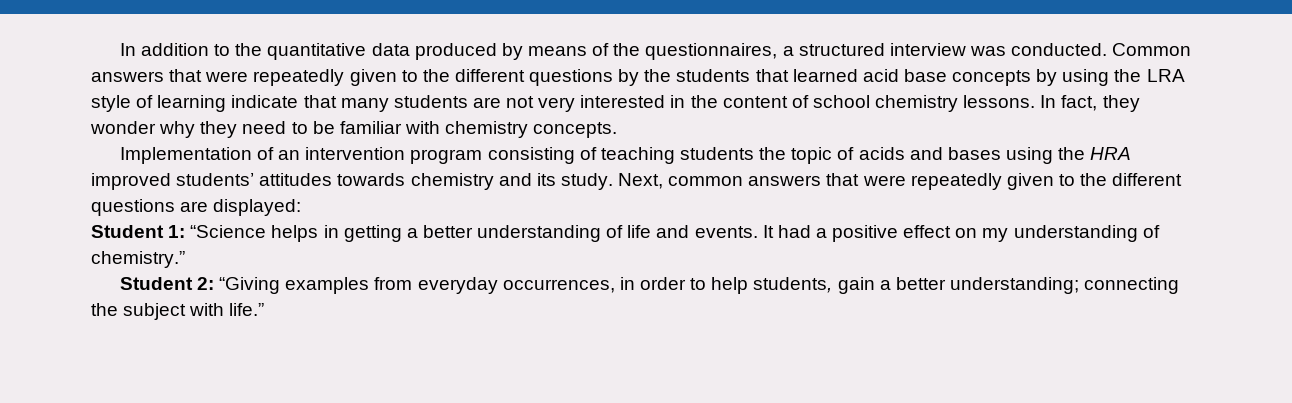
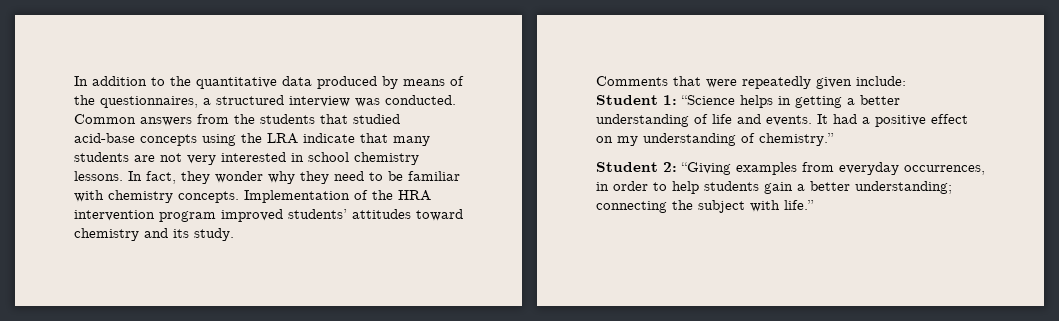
[169,69,1185,86] [91,95,227,112] that were repeatedly given to the different questions by the students that learned acid base concepts by using the LRA style of learning -> [197,114,400,124] [74,133,298,146] from the students that studied acid-base concepts using the LRA
[690,95,809,108] the content of -> (304, 157) none
(618, 130) // -> (239, 197) none
[278,147,1132,164] an intervention program consisting of teaching students the topic of acids and bases using the HRA -> [372,190,431,201] [74,210,216,222] the HRA intervention program
[337,173,406,186] towards -> [416,209,463,221] toward
[618,173,1183,190] [91,199,302,216] Next, common answers that were repeatedly given to the different questions are displayed: -> [596,76,906,89] // Comments that were repeatedly given include:
[753,277,833,293] students, -> [704,181,759,191] students

